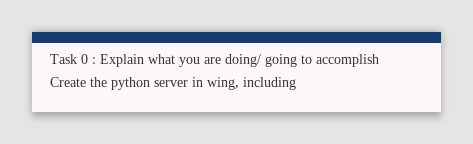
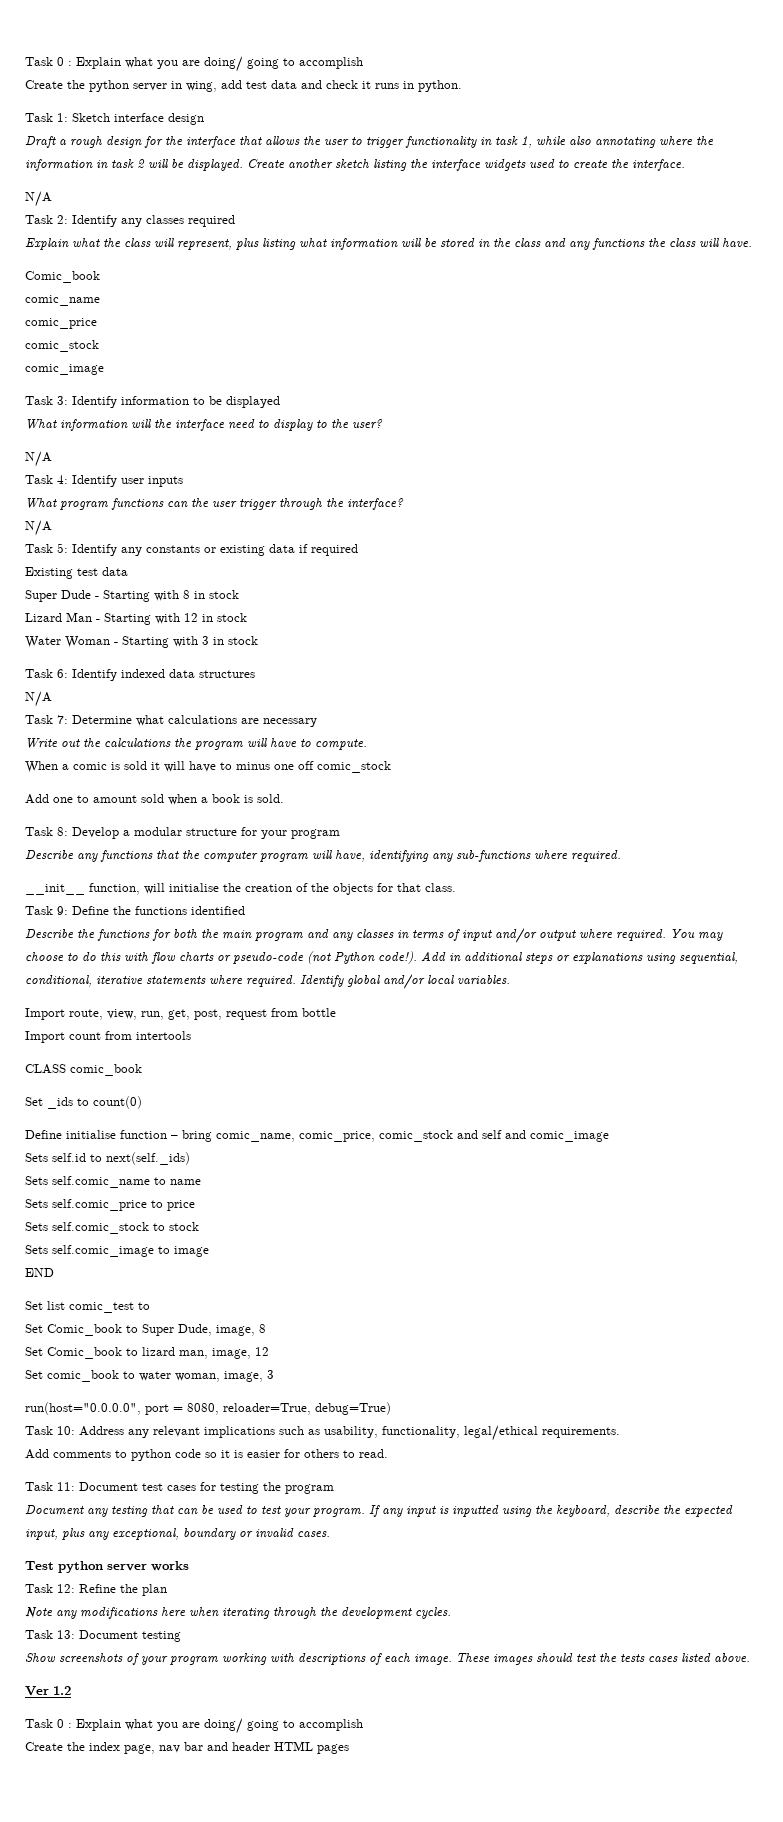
[243,77,296,90] including -> [221,80,462,92] [25,113,204,125] [25,136,714,148] [25,159,685,171] [25,191,52,207] [25,215,235,227] [25,238,752,250] [25,271,100,283] [25,295,100,306] [25,318,97,329] [25,340,99,352] [25,364,104,375] [25,396,280,408] [25,419,383,431] [25,451,52,467] [25,475,183,487] [25,498,404,510] [25,520,52,536] [25,543,358,556] [25,567,128,579] [25,590,239,602] [25,612,247,625] [25,636,258,648] [25,669,255,681] [25,691,52,707] [25,715,317,727] [25,738,367,750] [25,761,391,773] [25,794,284,805] [25,827,340,839] [25,850,621,862] [25,883,456,895] [25,906,245,915] [25,928,723,943] [25,951,738,964] [25,974,510,989] [25,1008,336,1020] [25,1031,191,1043] [25,1064,142,1076] [25,1096,142,1109] [25,1130,609,1142] [25,1152,190,1165] [25,1176,201,1188] [25,1199,195,1211] [25,1222,199,1234] [25,1245,209,1257] [25,1268,54,1277] [25,1301,150,1313] [25,1324,266,1336] [25,1347,269,1359] [25,1370,274,1382] [25,1402,391,1415] [25,1425,620,1441] [25,1449,388,1461] [25,1482,334,1494] [25,1505,733,1517] [25,1528,330,1540] [25,1561,189,1573] [25,1584,167,1596] [25,1607,451,1619] [25,1630,181,1642] [25,1653,750,1665] [25,1686,71,1696] [25,1718,363,1734] [25,1741,349,1754] add test data and check it runs in python. // Task 1: Sketch interface design // Draft a rough design for the interface that allows the user to trigger functionality in task 1, while also annotating where the information in task 2 will be displayed. Create another sketch listing the interface widgets used to create the interface. // N/A // Task 2: Identify any classes required // Explain what the class will represent, plus listing what information will be stored in the class and any functions the class will have. // Comic_book // comic_name // comic_price // comic_stock // comic_image // Task 3: Identify information to be displayed // What information will the interface need to display to the user? // N/A // Task 4: Identify user inputs // What program functions can the user trigger through the interface? // N/A // Task 5: Identify any constants or existing data if required // Existing test data // Super Dude - Starting with 8 in stock // Lizard Man - Starting with 12 in stock // Water Woman - Starting with 3 in stock // Task 6: Identify indexed data structures // N/A // Task 7: Determine what calculations are necessary // Write out the calculations the program will have to compute. // When a comic is sold it will have to minus one off comic_stock // Add one to amount sold when a book is sold. // Task 8: Develop a modular structure for your program // Describe any functions that the computer program will have, identifying any sub-functions where required. // __init__ function, will initialise the creation of the objects for that class. // Task 9: Define the functions identified // Describe the functions for both the main program and any classes in terms of input and/or output where required. You may choose to do this with flow charts or pseudo-code (not Python code!). Add in additional steps or explanations using sequential, conditional, iterative statements where required. Identify global and/or local variables. // Import route, view, run, get, post, request from bottle // Import count from intertools // CLASS comic_book // Set _ids to count(0) // Define initialise function – bring comic_name, comic_price, comic_stock and self and comic_image // Sets self.id to next(self._ids) // Sets self.comic_name to name // Sets self.comic_price to price // Sets self.comic_stock to stock // Sets self.comic_image to image // END // Set list comic_test to // Set Comic_book to Super Dude, image, 8 // Set Comic_book to lizard man, image, 12 // Set comic_book to water woman, image, 3 // run(host="0.0.0.0", port = 8080, reloader=True, debug=True) // Task 10: Address any relevant implications such as usability, functionality, legal/ethical requirements. // Add comments to python code so it is easier for others to read. // Task 11: Document test cases for testing the program // Document any testing that can be used to test your program. If any input is inputted using the keyboard, describe the expected input, plus any exceptional, boundary or invalid cases. // Test python server works // Task 12: Refine the plan // Note any modifications here when iterating through the development cycles. // Task 13: Document testing // Show screenshots of your program working with descriptions of each image. These images should test the tests cases listed above. // Ver 1.2 // Task 0 : Explain what you are doing/ going to accomplish // Create the index page, nav bar and header HTML pages

